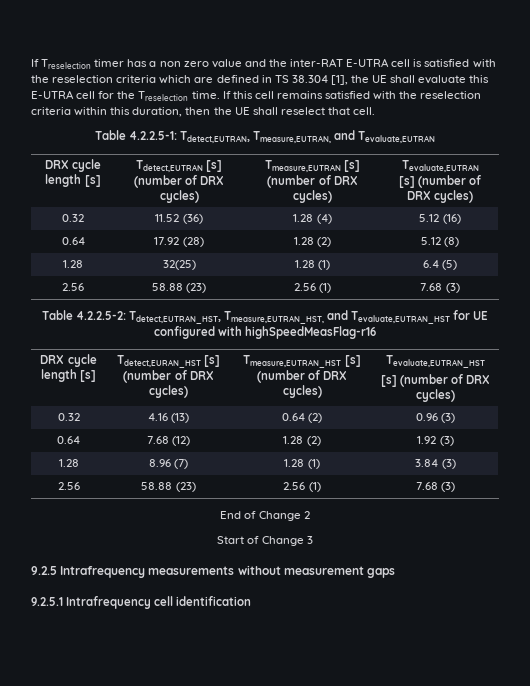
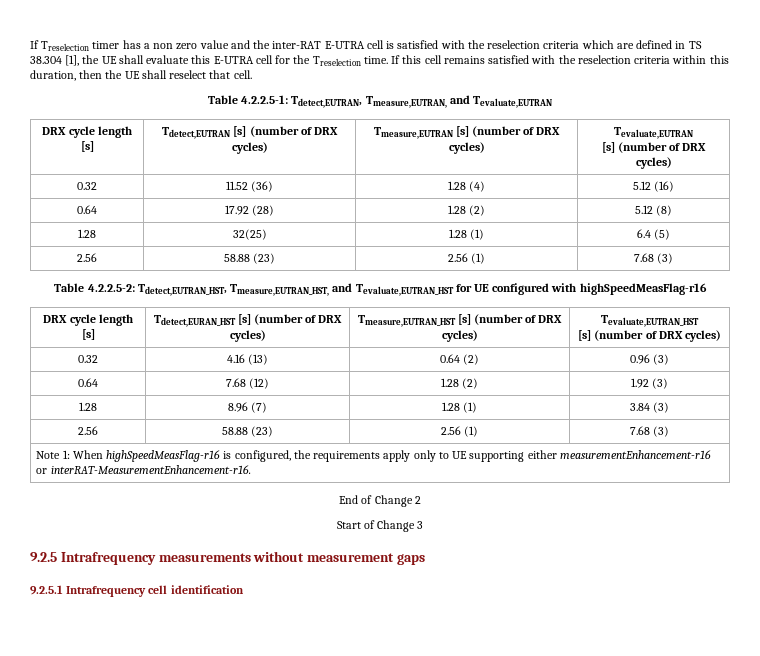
(456, 487) none -> [36,450,711,462] [36,465,251,474] // Note 1: When highSpeedMeasFlag-r16 is configured, the requirements apply only to UE supporting either measurementEnhancement-r16 or interRAT-MeasurementEnhancement-r16.

